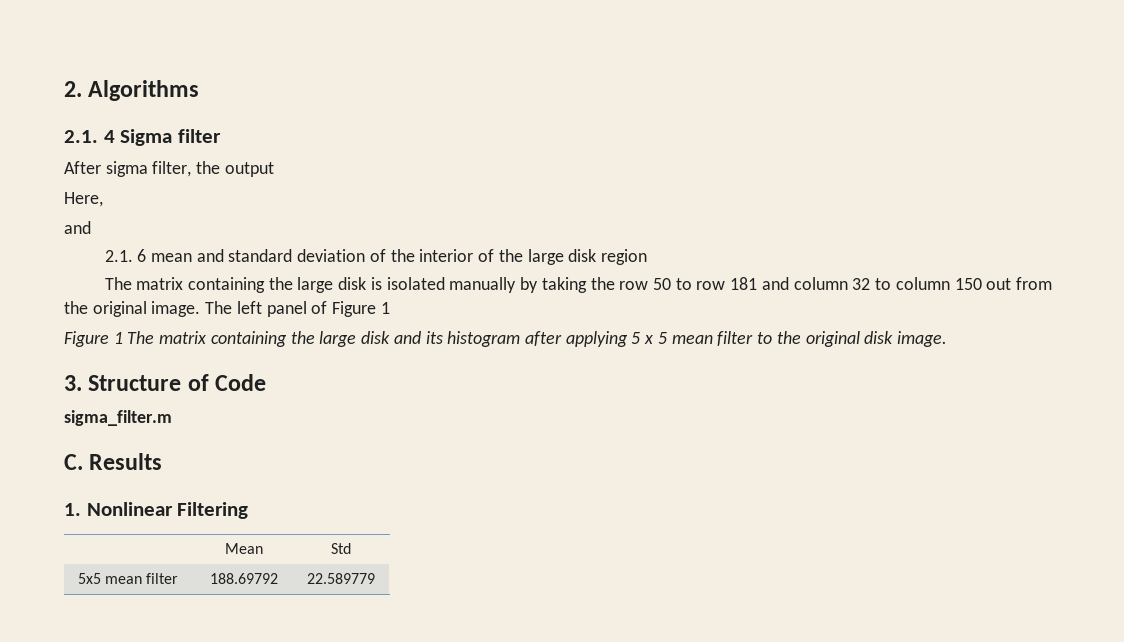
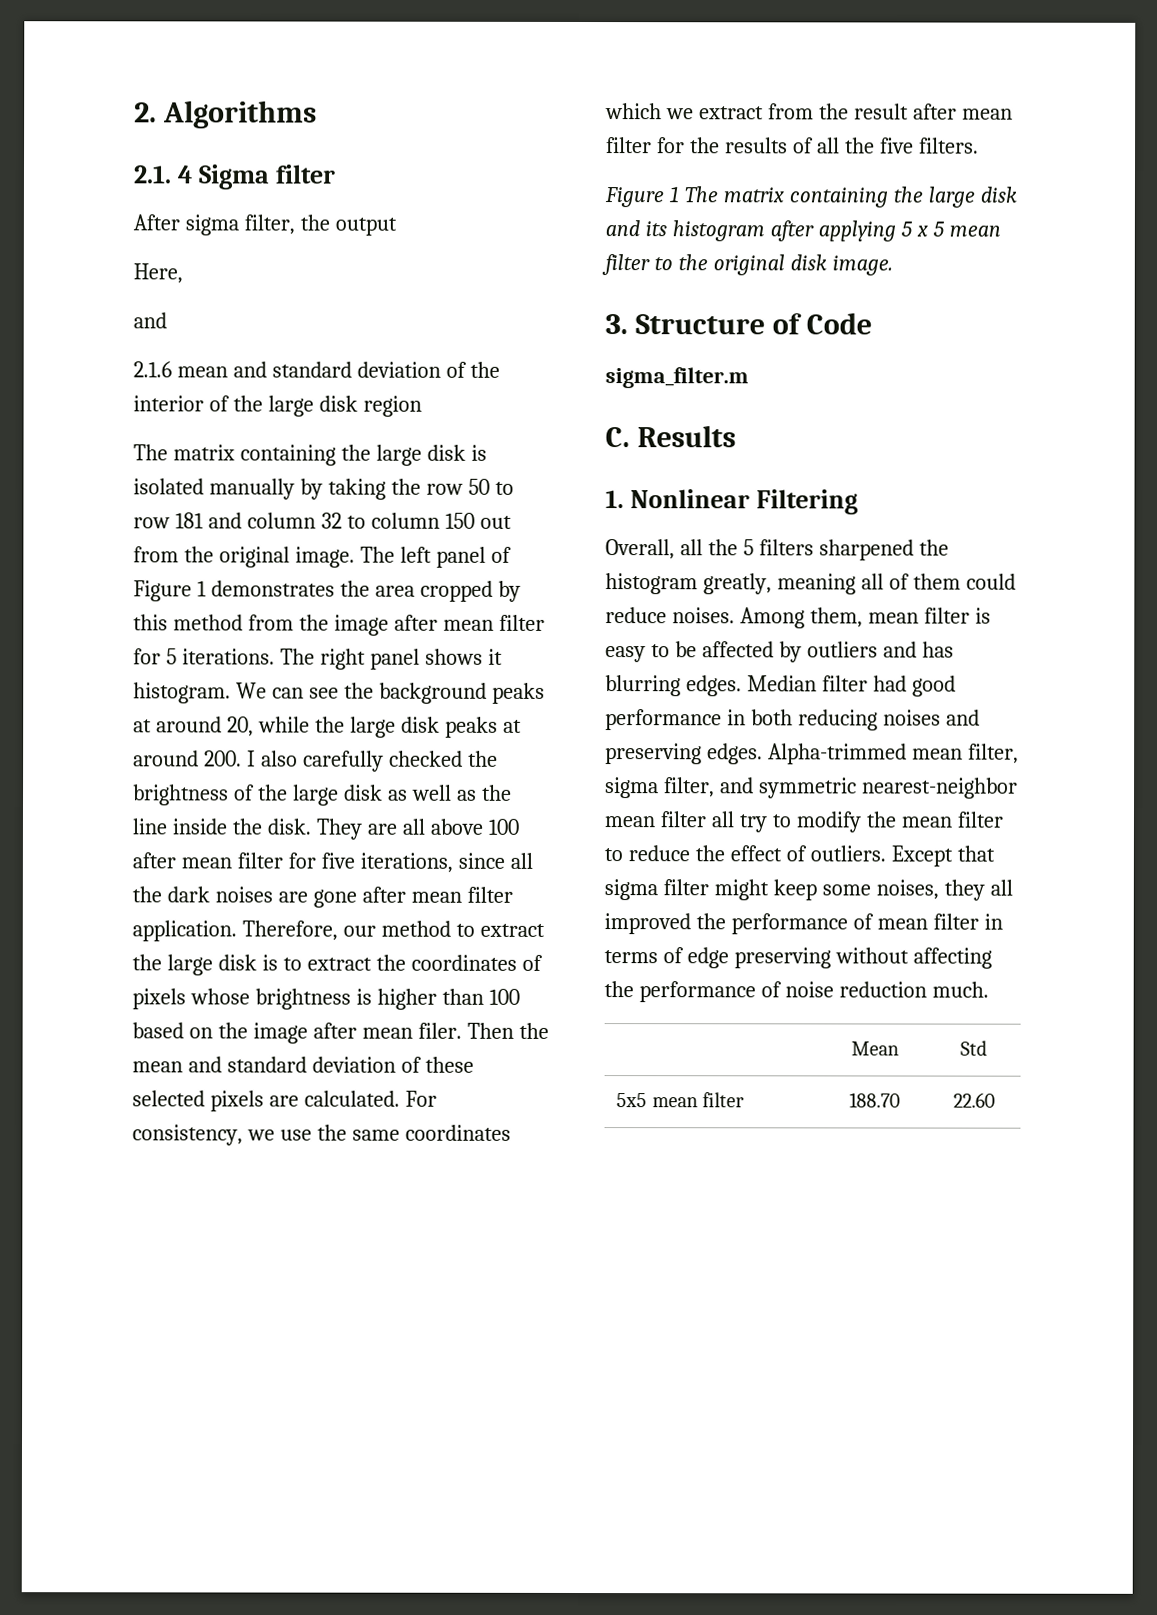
[104,249,147,262] 2.1. 6 -> [133,361,172,378] 2.1.6
(390, 308) none -> [210,580,521,602] [133,614,545,636] [133,648,503,670] [133,682,545,704] [133,716,522,738] [133,750,498,772] [133,784,512,806] [132,818,519,840] [132,852,533,873] [132,886,513,908] [132,920,545,942] [132,954,543,976] [132,988,520,1010] [132,1022,549,1044] [132,1056,474,1073] [132,1090,437,1112] [132,1124,511,1146] [605,103,1013,120] [606,137,979,154] demonstrates the area cropped by this method from the image after mean filter for 5 iterations. The right panel shows it histogram. We can see the background peaks at around 20, while the large disk peaks at around 200. I also carefully checked the brightness of the large disk as well as the line inside the disk. They are all above 100 after mean filter for five iterations, since all the dark noises are gone after mean filter application. Therefore, our method to extract the large disk is to extract the coordinates of pixels whose brightness is higher than 100 based on the image after mean filer. Then the mean and standard deviation of these selected pixels are calculated. For consistency, we use the same coordinates which we extract from the result after mean filter for the results of all the five filters.
(249, 510) none -> [605,539,949,561] [605,573,1016,595] [605,607,991,629] [605,641,954,663] [605,675,956,697] [605,709,980,731] [605,743,1019,765] [605,777,1018,799] [604,811,1003,833] [604,845,995,867] [604,879,1013,901] [604,913,1003,935] [604,947,992,969] [604,981,989,1003] // Overall, all the 5 filters sharpened the histogram greatly, meaning all of them could reduce noises. Among them, mean filter is easy to be affected by outliers and has blurring edges. Median filter had good performance in both reducing noises and preserving edges. Alpha-trimmed mean filter, sigma filter, and symmetric nearest-neighbor mean filter all try to modify the mean filter to reduce the effect of outliers. Except that sigma filter might keep some noises, they all improved the performance of mean filter in terms of edge preserving without affecting the performance of noise reduction much.
[210,573,278,584] [307,573,375,584] 188.69792 | 22.589779 -> [849,1092,900,1108] [952,1092,995,1108] 188.70 | 22.60

